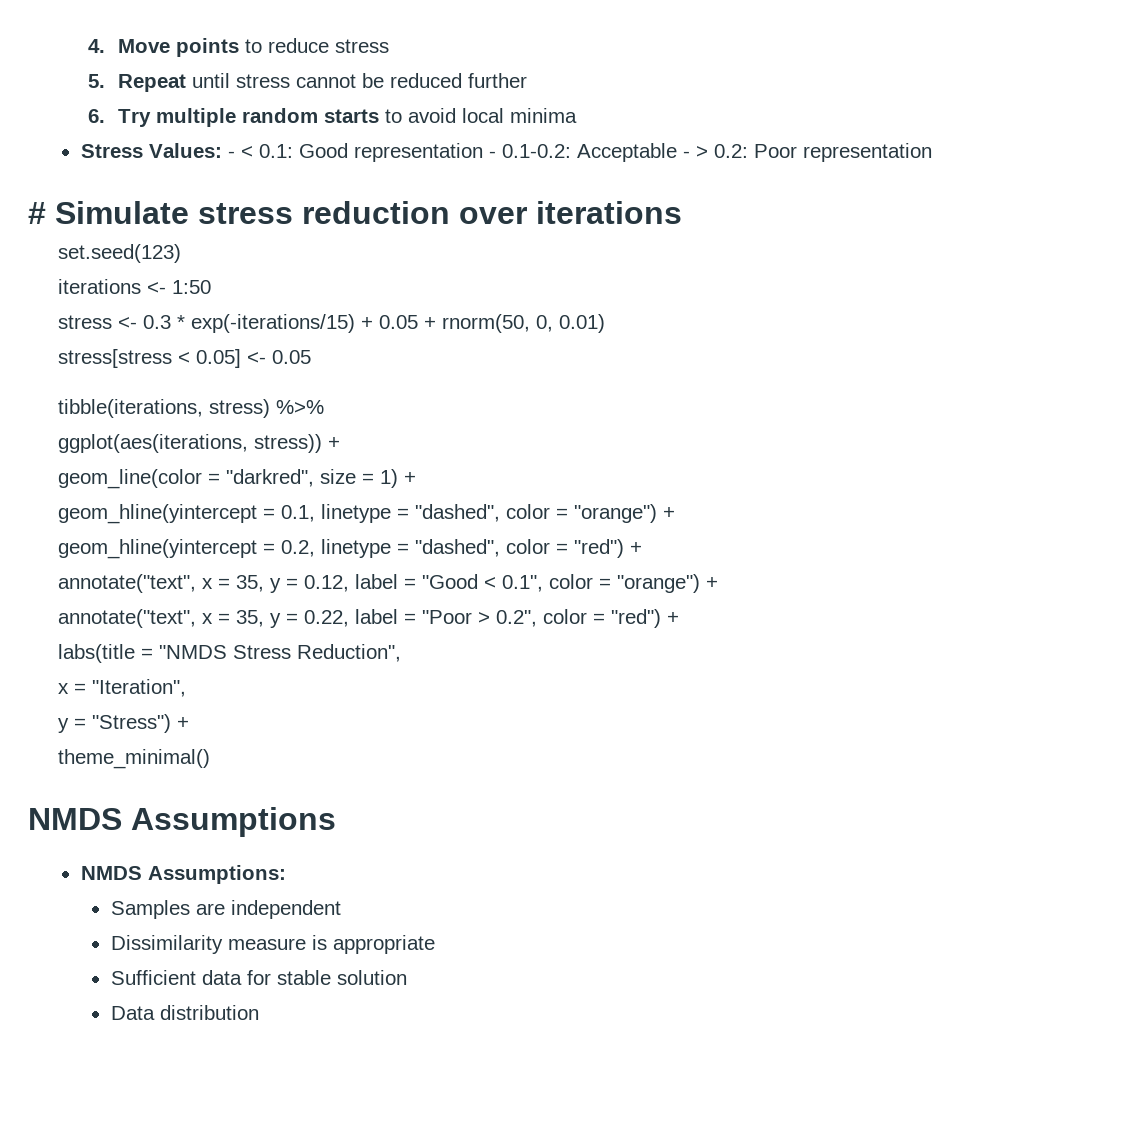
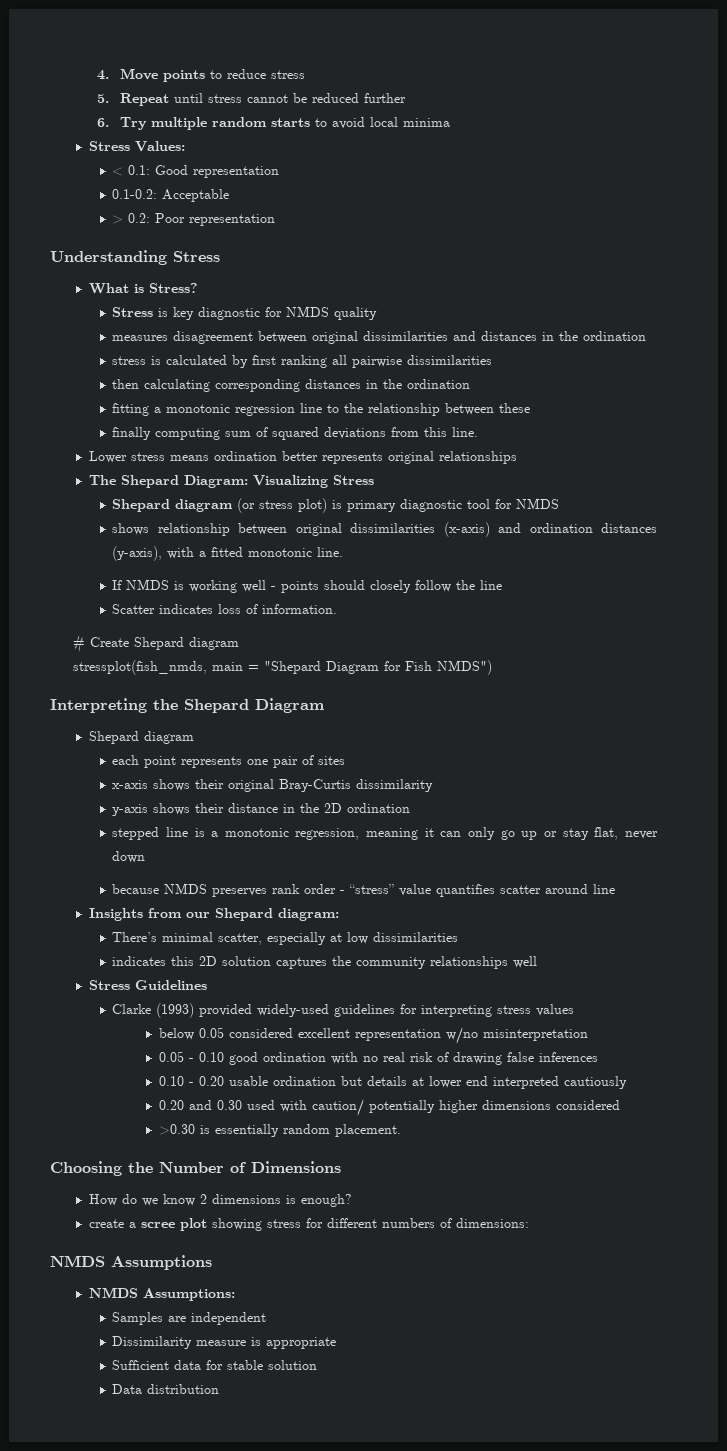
[227,151,235,158] - -> (185, 146) //
[488,151,496,158] - -> (280, 172) //
[682,151,690,158] - -> (230, 195) //
[28,201,682,224] [58,244,182,263] [58,279,212,294] [58,314,606,333] [58,349,312,368] [58,399,325,418] [58,434,341,453] [58,469,417,489] [58,504,676,524] [58,539,643,559] [58,574,719,593] [58,609,680,628] [58,644,402,663] [58,679,187,697] [58,714,190,733] [58,749,211,769] # Simulate stress reduction over iterations // set.seed(123) // iterations <- 1:50 // stress <- 0.3 * exp(-iterations/15) + 0.05 + rnorm(50, 0, 0.01) // stress[stress < 0.05] <- 0.05 // tibble(iterations, stress) %>% // ggplot(aes(iterations, stress)) + // geom_line(color = "darkred", size = 1) + // geom_hline(yintercept = 0.1, linetype = "dashed", color = "orange") + // geom_hline(yintercept = 0.2, linetype = "dashed", color = "red") + // annotate("text", x = 35, y = 0.12, label = "Good < 0.1", color = "orange") + // annotate("text", x = 35, y = 0.22, label = "Poor > 0.2", color = "red") + // labs(title = "NMDS Stress Reduction", // x = "Iteration", // y = "Stress") + // theme_minimal() -> [50,250,220,265] [88,283,198,294] [112,306,378,320] [112,331,647,344] [112,355,493,368] [112,379,471,392] [112,403,531,416] [112,427,479,440] [88,451,517,464] [88,475,374,488] [112,498,560,513] [112,522,657,537] [112,546,344,561] [112,579,503,593] [112,604,338,614] [73,635,240,653] [73,660,493,675] [50,698,324,713] [88,731,194,744] [112,755,346,768] [112,779,434,792] [112,803,411,816] [112,827,658,840] [112,851,146,863] [112,883,616,897] [88,908,339,921] [112,932,459,945] [112,956,538,969] [88,980,207,990] [112,1003,575,1018] [158,1027,588,1044] [158,1051,598,1065] [158,1076,627,1089] [158,1099,620,1116] [158,1124,401,1137] [50,1161,341,1176] [88,1194,352,1207] [88,1218,529,1231] Understanding Stress // What is Stress? // Stress is key diagnostic for NMDS quality // measures disagreement between original dissimilarities and distances in the ordination // stress is calculated by first ranking all pairwise dissimilarities // then calculating corresponding distances in the ordination // fitting a monotonic regression line to the relationship between these // finally computing sum of squared deviations from this line. // Lower stress means ordination better represents original relationships // The Shepard Diagram: Visualizing Stress // Shepard diagram (or stress plot) is primary diagnostic tool for NMDS // shows relationship between original dissimilarities (x-axis) and ordination distances (y-axis), with a fitted monotonic line. // If NMDS is working well - points should closely follow the line // Scatter indicates loss of information. // # Create Shepard diagram // stressplot(fish_nmds, main = "Shepard Diagram for Fish NMDS") // Interpreting the Shepard Diagram // Shepard diagram // each point represents one pair of sites // x-axis shows their original Bray-Curtis dissimilarity // y-axis shows their distance in the 2D ordination // stepped line is a monotonic regression, meaning it can only go up or stay flat, never down // because NMDS preserves rank order - “stress” value quantifies scatter around line // Insights from our Shepard diagram: // There’s minimal scatter, especially at low dissimilarities // indicates this 2D solution captures the community relationships well // Stress Guidelines // Clarke (1993) provided widely-used guidelines for interpreting stress values // below 0.05 considered excellent representation w/no misinterpretation // 0.05 - 0.10 good ordination with no real risk of drawing false inferences // 0.10 - 0.20 usable ordination but details at lower end interpreted cautiously // 0.20 and 0.30 used with caution/ potentially higher dimensions considered // >0.30 is essentially random placement. // Choosing the Number of Dimensions // How do we know 2 dimensions is enough? // create a scree plot showing stress for different numbers of dimensions:

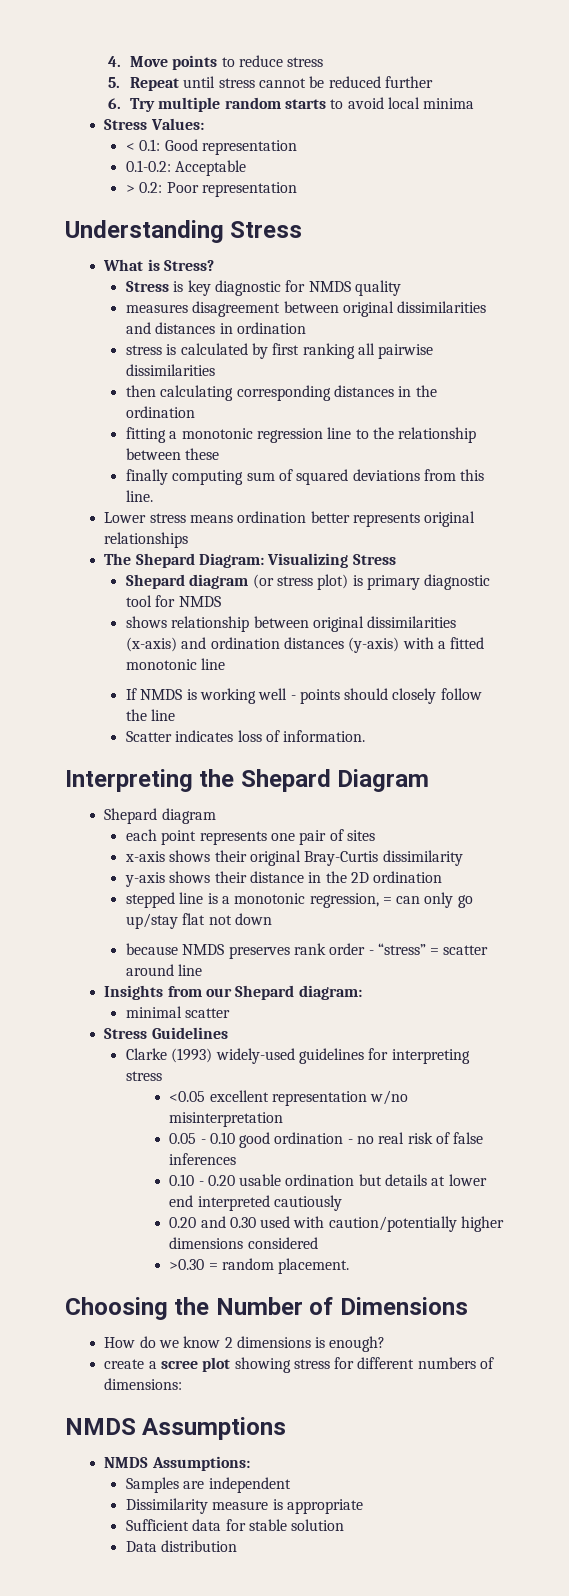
[559,331,579,341] the -> (233, 328) none
[112,546,163,561] (y-axis), -> [348,637,400,653] (y-axis)
[317,547,344,557] line. -> [201,658,226,670] line
[73,635,240,653] [73,660,493,675] // # Create Shepard diagram // stressplot(fish_nmds, main = "Shepard Diagram for Fish NMDS") -> (366, 736) none
[366,828,434,840] meaning it -> [382,897,392,904] =
[521,827,658,840] up or stay flat, never -> [125,913,232,929] up/stay flat not
[399,884,496,897] value quantifies -> [430,948,440,955] =
[112,932,459,945] [112,956,538,969] There’s minimal scatter, especially at low dissimilarities // indicates this 2D solution captures the community relationships well -> [125,1006,231,1018] minimal scatter
[199,1004,253,1017] provided -> (213, 1055) none
[536,1004,575,1016] [158,1027,293,1040] values // below 0.05 considered -> [169,1091,206,1102] // <0.05
[330,1052,358,1064] with -> [347,1139,353,1144] -
[452,1052,502,1065] drawing -> (451, 1138) none
[311,1099,435,1116] caution/ potentially -> [328,1216,457,1232] caution/potentially
[199,1124,279,1137] is essentially -> [208,1263,218,1270] =

